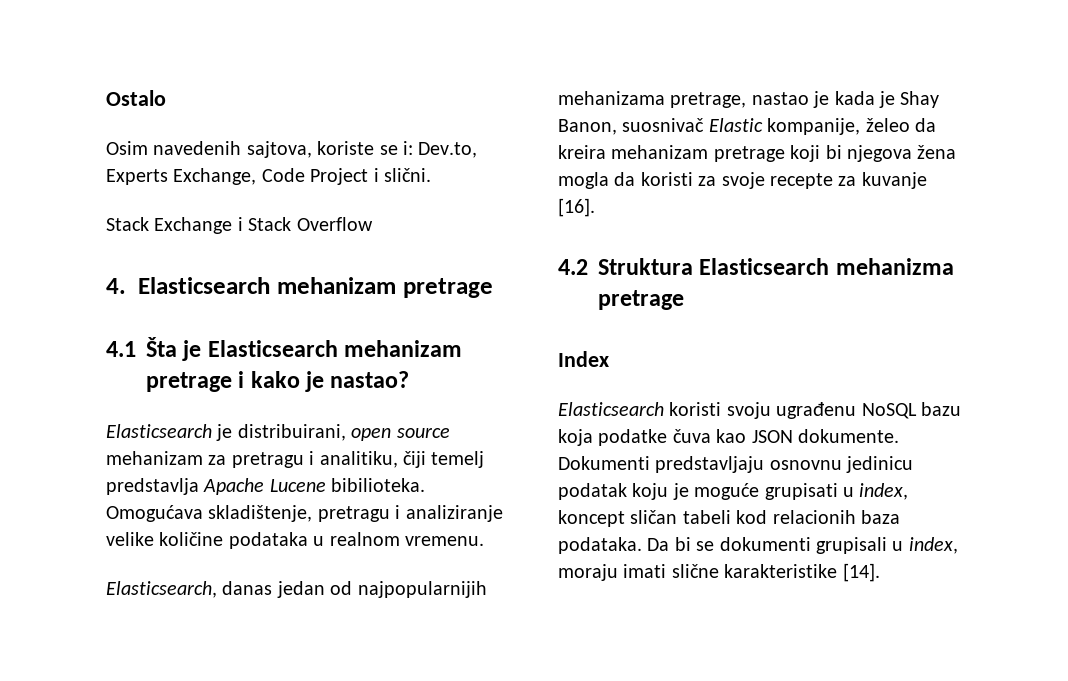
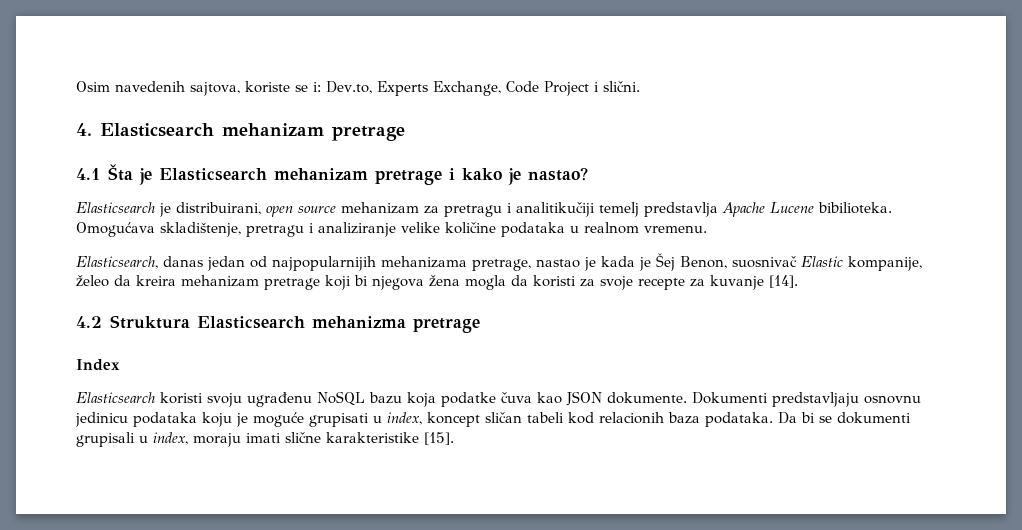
[106,90,166,106] Ostalo // -> (76, 86) none
[106,217,373,234] // Stack Exchange i Stack Overflow -> (640, 86) none
[319,451,426,468] analitiku, čiji -> [516,202,595,217] analitikučiji
[900,91,940,108] [558,119,617,135] Shay Banon, -> [656,253,727,271] Šej Benon,
[558,198,595,217] [16]. -> [769,275,798,288] [14].
[558,483,627,500] podatak -> [133,412,197,427] podataka
[842,563,880,582] [14]. -> [424,432,454,445] [15].

